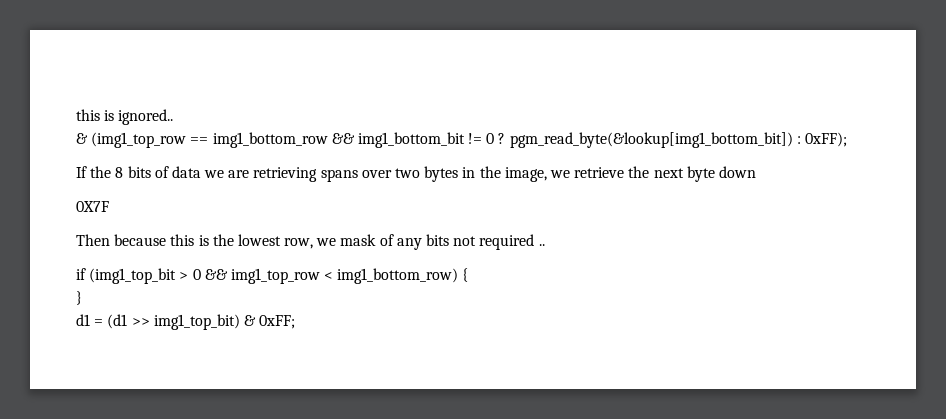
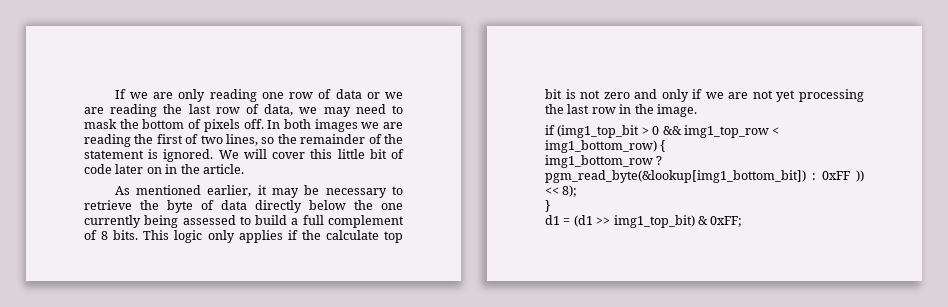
[76,109,174,125] [76,132,848,148] [76,166,756,182] [76,201,109,212] [76,234,545,250] this is ignored.. // & (img1_top_row == img1_bottom_row && img1_bottom_bit != 0 ? pgm_read_byte(&lookup[img1_bottom_bit]) : 0xFF); // If the 8 bits of data we are retrieving spans over two bytes in the image, we retrieve the next byte down // 0X7F // Then because this is the lowest row, we mask of any bits not required .. -> [114,89,403,102] [84,104,403,117] [84,119,403,132] [84,134,403,147] [84,149,405,162] [84,164,244,174] [114,185,403,198] [84,200,403,213] [84,215,404,228] [84,230,403,243] [545,89,864,102] [545,104,697,117] If we are only reading one row of data or we are reading the last row of data, we may need to mask the bottom of pixels off. In both images we are reading the first of two lines, so the remainder of the statement is ignored. We will cover this little bit of code later on in the article. // As mentioned earlier, it may be necessary to retrieve the byte of data directly below the one currently being assessed to build a full complement of 8 bits. This logic only applies if the calculate top bit is not zero and only if we are not yet processing the last row in the image.
(469, 275) none -> [545,155,663,168] [545,170,864,183] [545,185,578,197] // img1_bottom_row ? pgm_read_byte(&lookup[img1_bottom_bit]) : 0xFF )) << 8);

